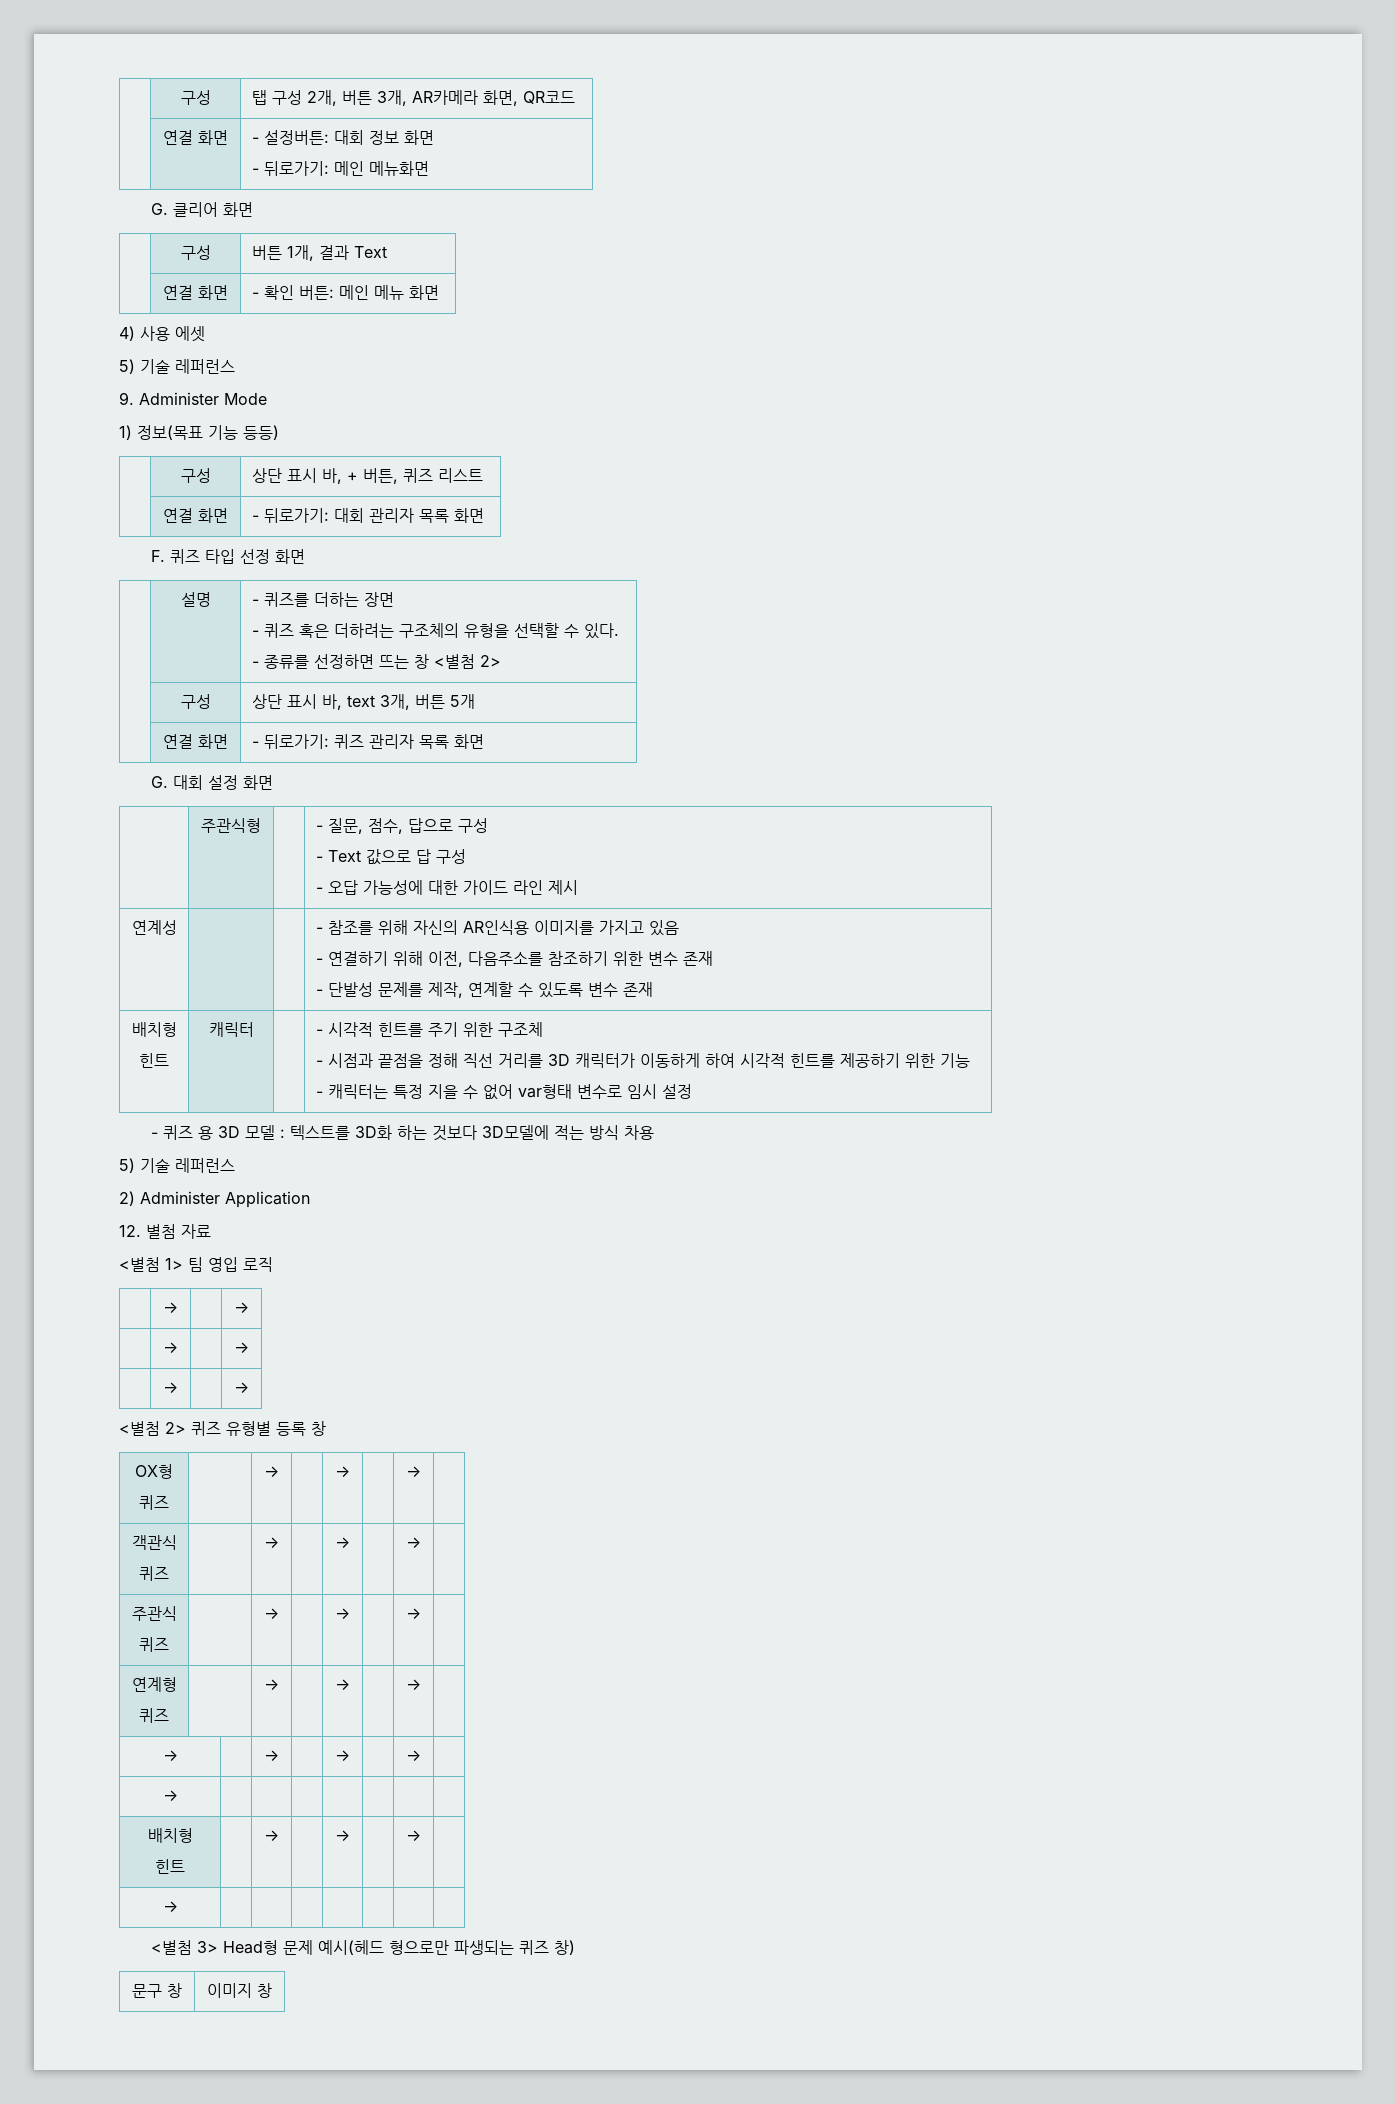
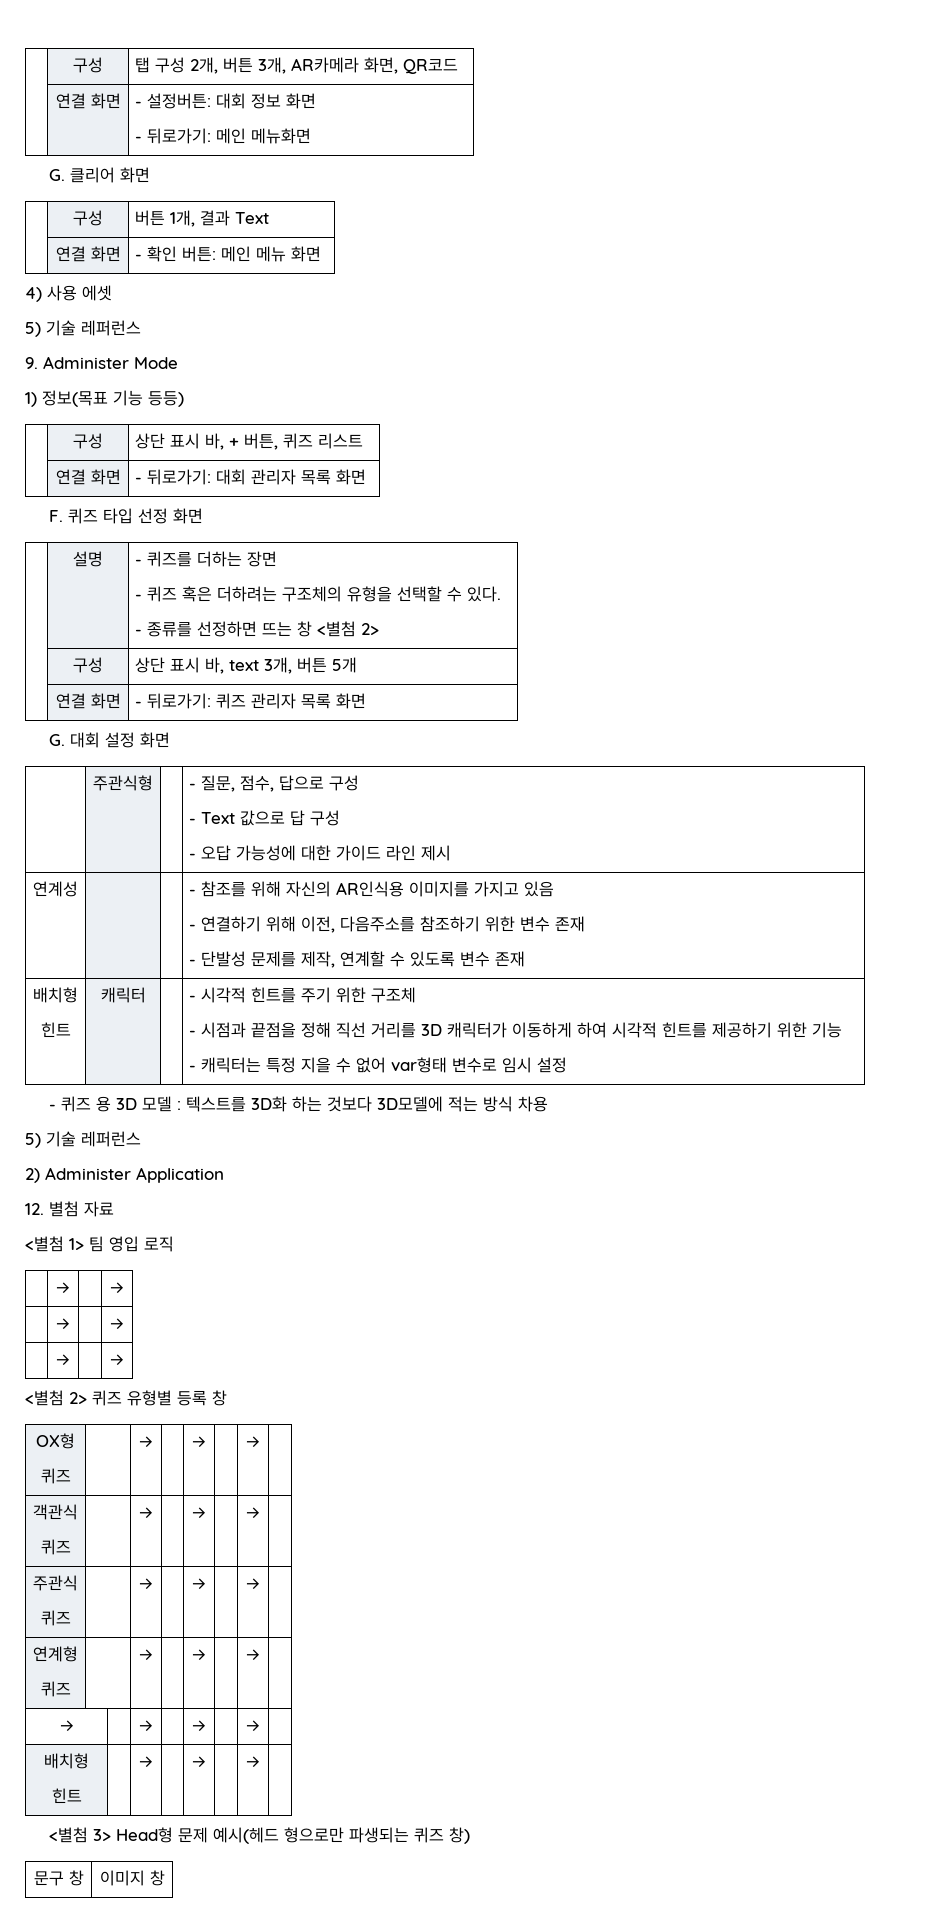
[162,1790,178,1801] // → | | | | | | | -> (261, 1726) none
[162,1901,178,1912] // → | | | | | | | -> (261, 1762) none

